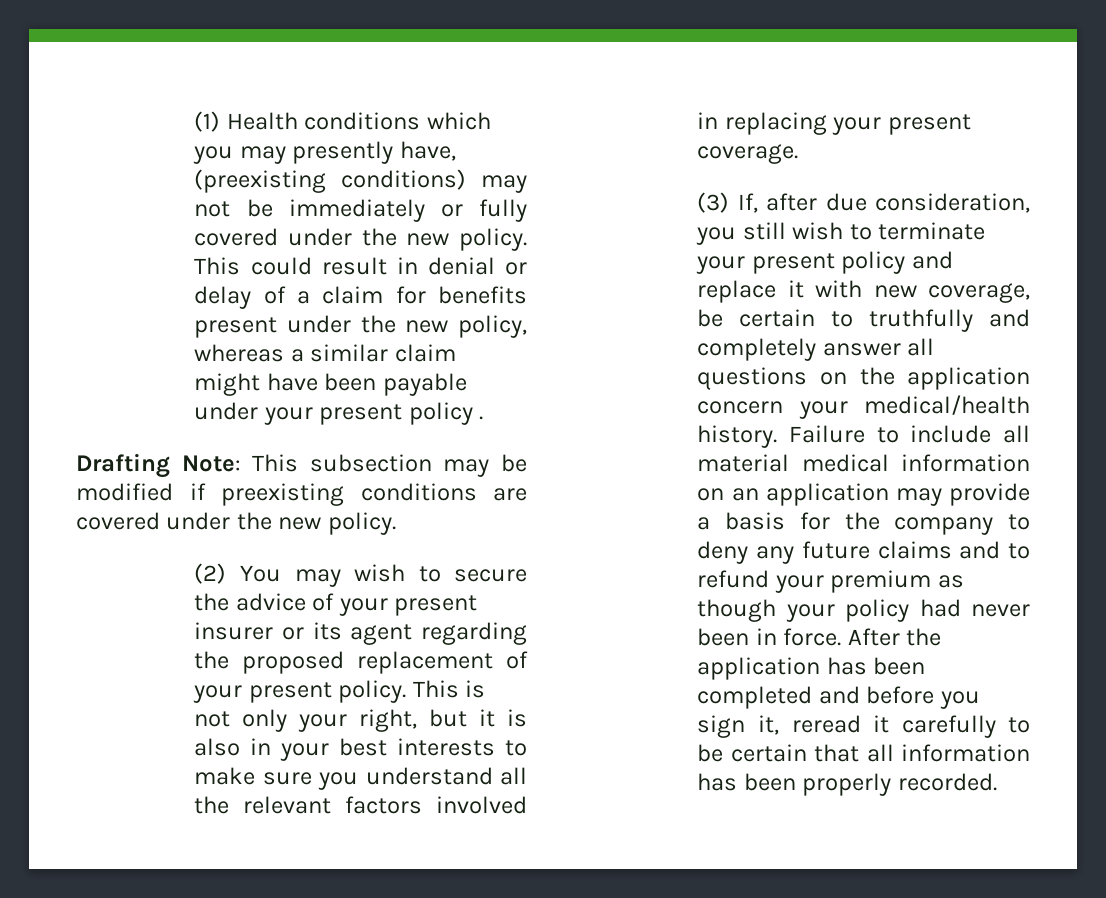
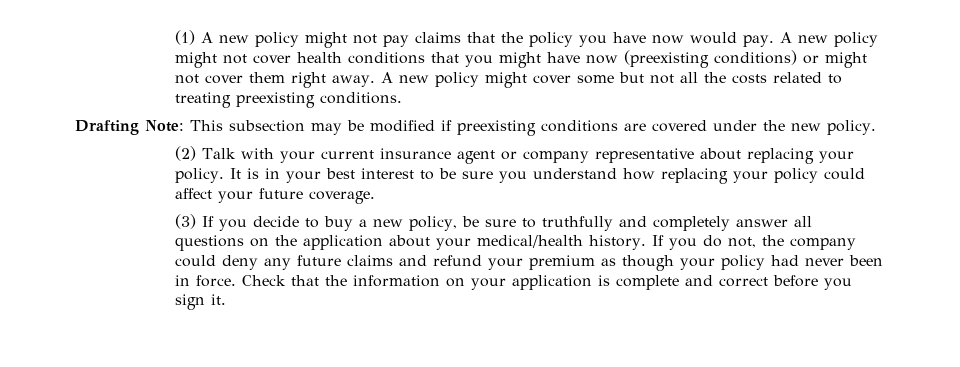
[226,112,491,130] [193,141,456,164] [194,169,527,193] [194,199,527,222] [194,228,527,251] [194,257,527,275] [194,286,527,309] [194,315,527,338] [194,344,456,362] [194,373,467,396] [194,402,484,425] Health conditions which you may presently have, (preexisting conditions) may not be immediately or fully covered under the new policy. This could result in denial or delay of a claim for benefits present under the new policy, whereas a similar claim might have been payable under your present policy . -> [201,32,879,48] [175,50,868,68] [175,72,843,88] [175,92,403,108] A new policy might not pay claims that the policy you have now would pay. A new policy might not cover health conditions that you might have now (preexisting conditions) or might not cover them right away. A new policy might cover some but not all the costs related to treating preexisting conditions.
[239,564,527,587] [194,593,478,616] [194,622,527,645] [194,651,528,674] [193,680,486,703] [194,709,527,732] [194,738,527,761] [194,767,527,790] [194,796,527,814] [697,112,971,135] [697,144,799,164] [697,192,1030,213] [696,222,986,245] [696,251,953,274] [697,280,1030,303] [697,309,816,327] You may wish to secure the advice of your present insurer or its agent regarding the proposed replacement of your present policy. This is not only your right, but it is also in your best interests to make sure you understand all the relevant factors involved in replacing your present coverage. // (3) If, after due consideration, you still wish to terminate your present policy and replace it with new coverage, be certain -> [202,148,855,164] [175,168,866,184] [175,188,376,204] [175,214,517,231] Talk with your current insurance agent or company representative about replacing your policy. It is in your best interest to be sure you understand how replacing your policy could affect your future coverage. // (3) If you decide to buy a new policy, be sure
[697,401,784,414] concern -> [389,235,431,247] about
[789,425,1030,443] [697,454,1030,472] [697,483,1030,506] [697,512,830,530] Failure to include all material medical information on an application may provide a basis for -> [652,235,757,250] If you do not,
[1008,514,1030,530] to -> [175,255,217,267] could
[1008,543,1030,559] to -> (428, 260) none
[847,628,942,646] [697,657,926,680] [697,686,980,709] [697,715,1030,738] [697,744,1030,762] [697,773,997,796] After the application has been completed and before you sign it, reread it carefully to be certain that all information has been properly recorded. -> [242,275,853,290] [175,294,227,310] Check that the information on your application is complete and correct before you sign it.

